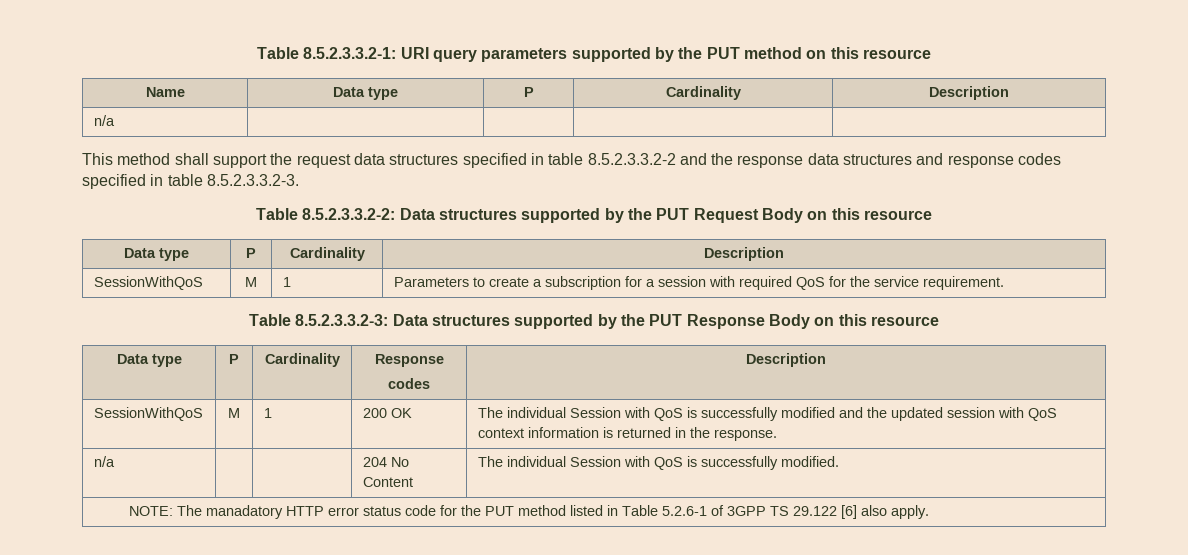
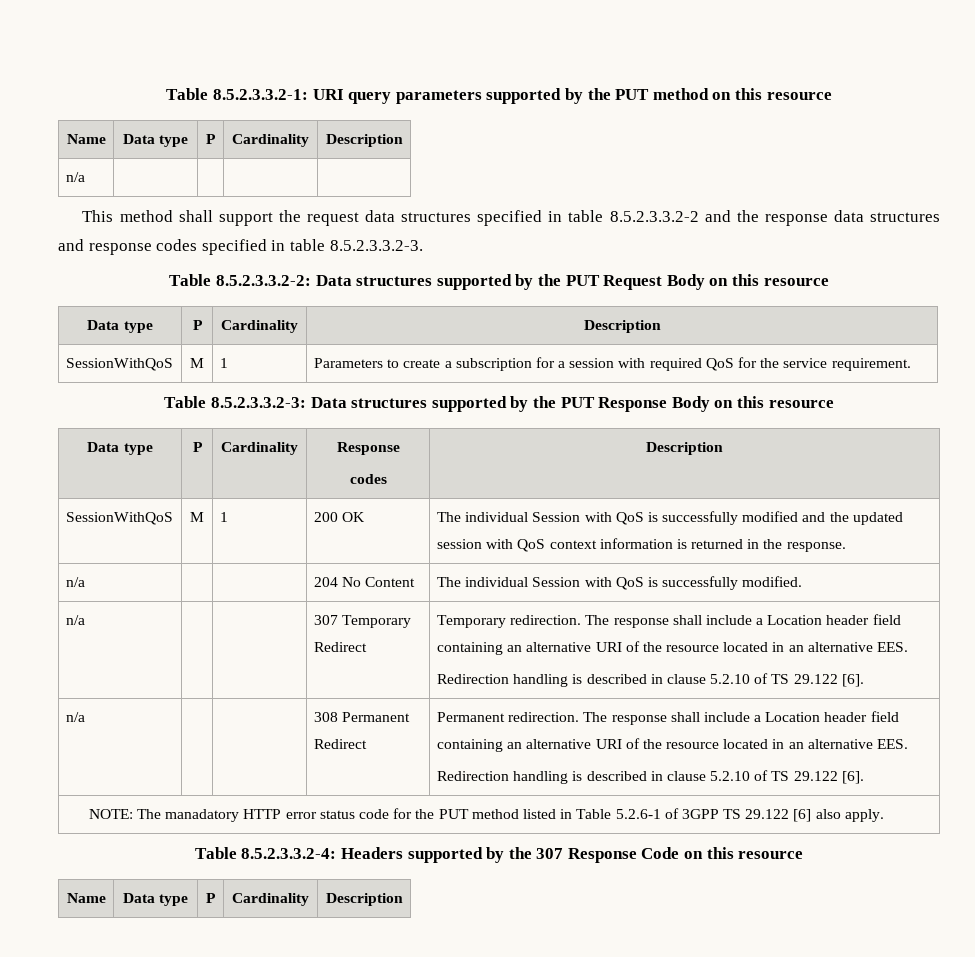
(839, 461) none -> [65,615,85,625] [313,615,412,628] [313,642,367,652] [436,614,901,628] [436,641,908,655] [436,673,864,687] [65,712,85,722] [313,712,411,722] [313,739,367,749] [436,711,899,725] [436,738,908,752] [436,770,864,784] // n/a | | | 307 Temporary Redirect | Temporary redirection. The response shall include a Location header field containing an alternative URI of the resource located in an alternative EES. // Redirection handling is described in clause 5.2.10 of TS 29.122 [6]. // n/a | | | 308 Permanent Redirect | Permanent redirection. The response shall include a Location header field containing an alternative URI of the resource located in an alternative EES. // Redirection handling is described in clause 5.2.10 of TS 29.122 [6].
(929, 512) none -> [194,847,804,863] [66,893,106,903] [122,893,189,906] [206,893,216,903] [232,893,309,906] [325,893,403,906] // Table 8.5.2.3.3.2-4: Headers supported by the 307 Response Code on this resource // Name | Data type | P | Cardinality | Description

